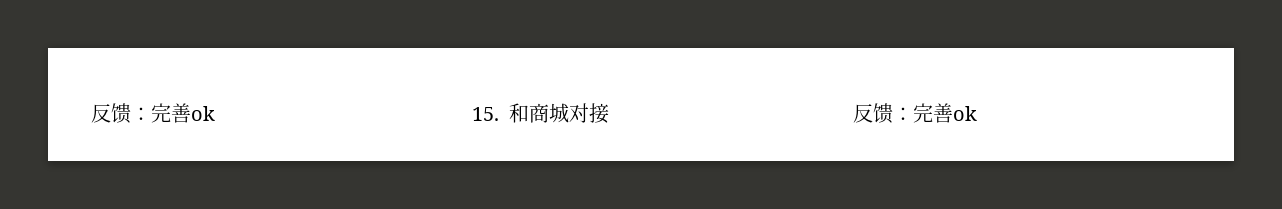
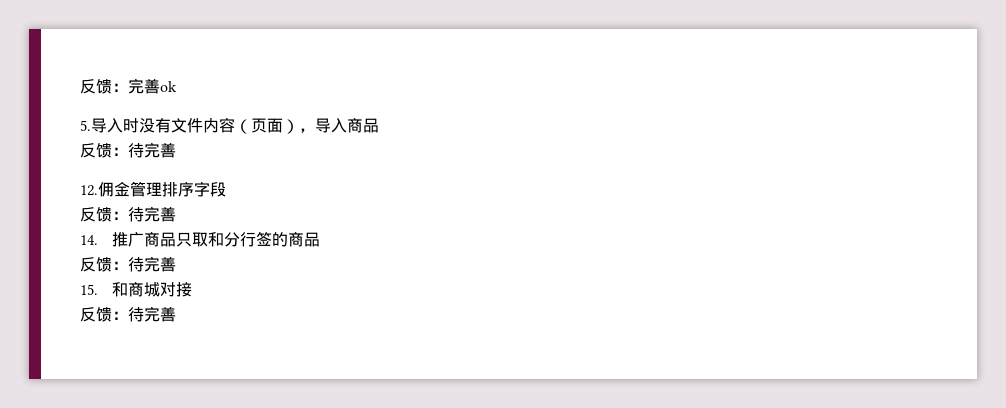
[91,103,215,124] 反馈：完善ok -> [80,78,177,94] [80,117,379,134] [80,142,176,158] [80,181,226,197] [80,206,176,222] [80,231,320,247] [80,256,176,272] 反馈：完善ok // 5.导入时没有文件内容（页面），导入商品 // 反馈：待完善 // 12.佣金管理排序字段 // 反馈：待完善 // 14.推广商品只取和分行签的商品 // 反馈：待完善
[913,103,977,123] 完善ok -> [128,306,176,322] 待完善

